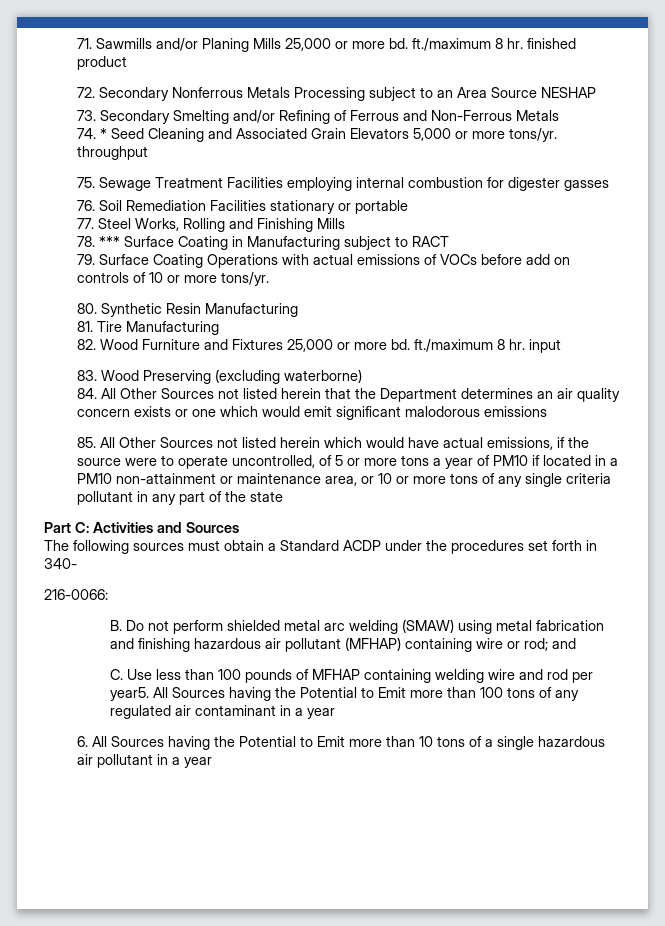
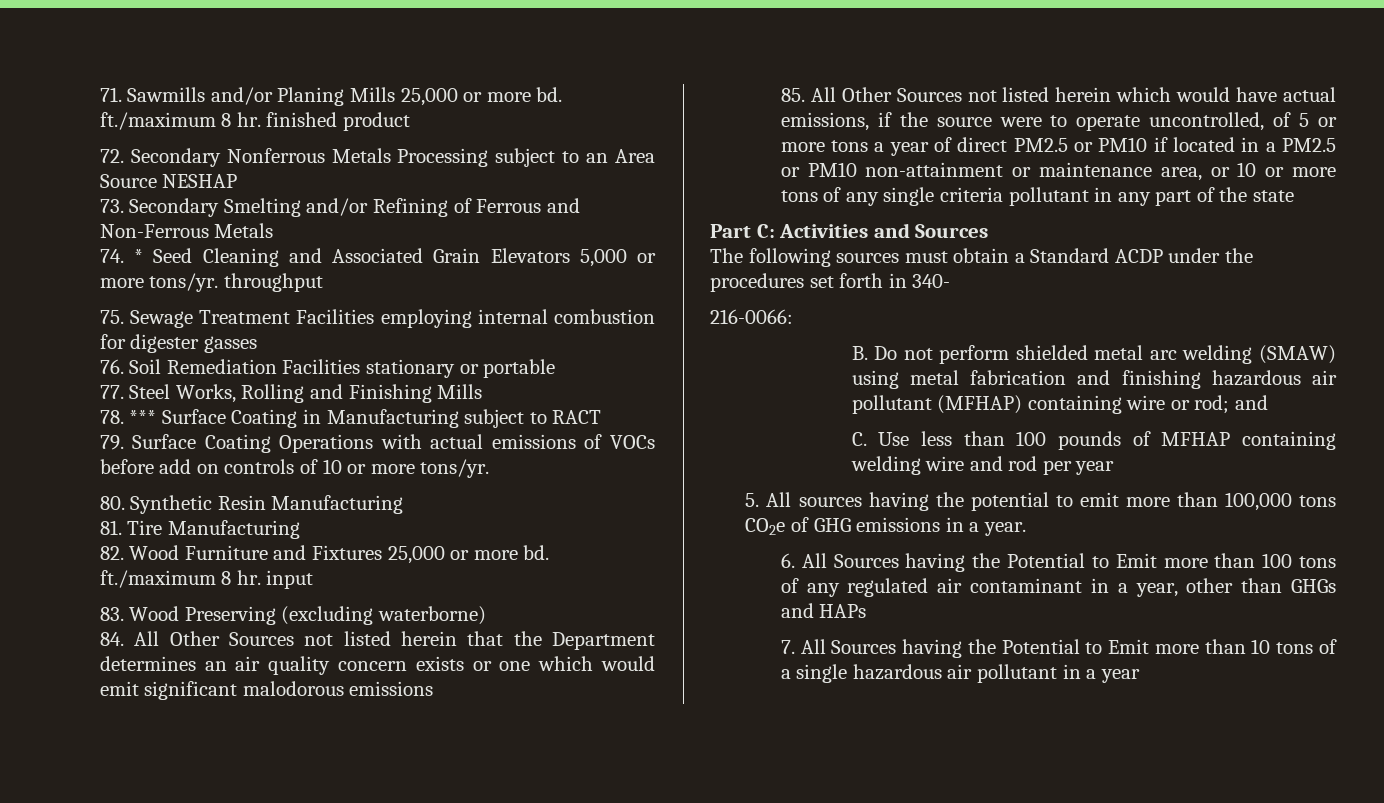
(490, 460) none -> [957,137,1094,152] direct PM2.5 or
(618, 462) none -> [1282,138,1336,152] [780,167,800,177] PM2.5 or
[109,687,149,701] year5. -> [1075,461,1115,475] [745,492,1336,511] [745,517,1026,536] [780,553,795,568] year // 5. All sources having the potential to emit more than 100,000 tons CO2e of GHG emissions in a year. // 6.
[306,708,335,719] [76,736,88,747] year // 6. -> [1135,578,1336,597] [780,603,867,618] [780,640,795,654] year, other than GHGs and HAPs // 7.

